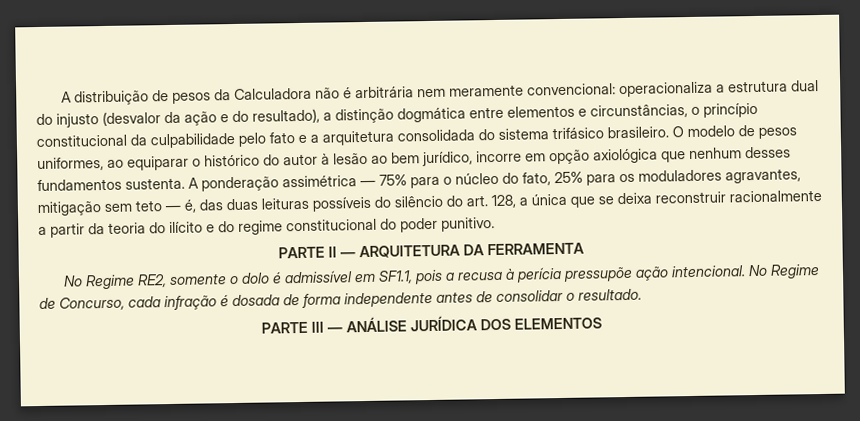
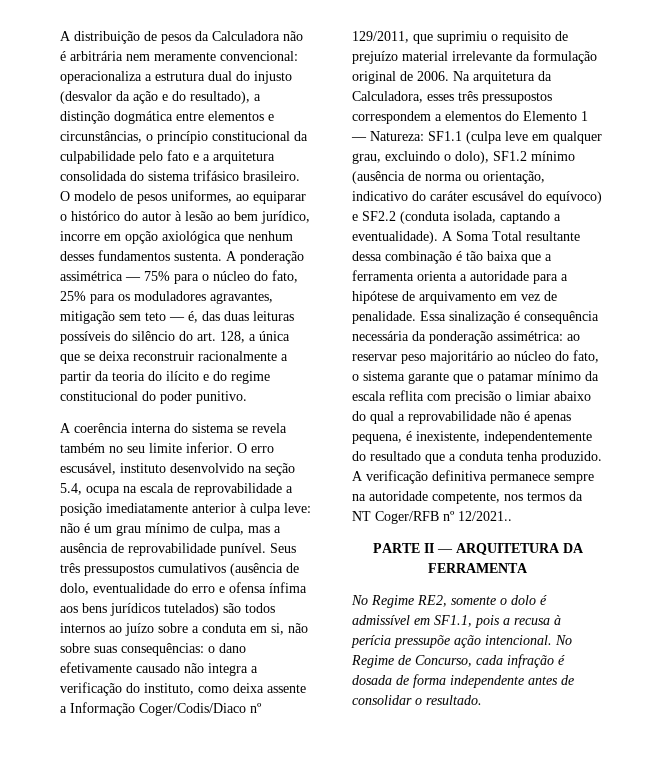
(495, 224) none -> [60,423,287,433] [60,442,274,453] [60,463,295,476] [60,483,293,496] [60,503,311,516] [60,523,281,536] [60,543,296,556] [60,563,299,576] [60,582,307,595] [60,603,275,616] [60,623,308,636] [60,643,246,656] [60,662,258,676] [60,682,306,696] [60,702,262,716] [352,31,568,44] [352,50,597,64] [352,71,552,84] [352,91,552,104] [352,111,588,124] [351,131,602,144] [352,151,575,164] [352,171,545,184] [352,191,602,204] [352,211,561,224] [352,231,580,244] [352,251,552,264] [352,270,568,284] [352,291,557,304] [352,311,599,324] [352,331,580,344] [352,350,599,364] [352,371,599,384] [352,390,591,404] [352,411,571,424] [352,431,592,444] [352,451,602,464] [352,470,594,484] [352,491,583,504] [352,511,512,524] // A coerência interna do sistema se revela também no seu limite inferior. O erro escusável, instituto desenvolvido na seção 5.4, ocupa na escala de reprovabilidade a posição imediatamente anterior à culpa leve: não é um grau mínimo de culpa, mas a ausência de reprovabilidade punível. Seus três pressupostos cumulativos (ausência de dolo, eventualidade do erro e ofensa ínfima aos bens jurídicos tutelados) são todos internos ao juízo sobre a conduta em si, não sobre suas consequências: o dano efetivamente causado não integra a verificação do instituto, como deixa assente a Informação Coger/Codis/Diaco nº 129/2011, que suprimiu o requisito de prejuízo material irrelevante da formulação original de 2006. Na arquitetura da Calculadora, esses três pressupostos correspondem a elementos do Elemento 1 — Natureza: SF1.1 (culpa leve em qualquer grau, excluindo o dolo), SF1.2 mínimo (ausência de norma ou orientação, indicativo do caráter escusável do equívoco) e SF2.2 (conduta isolada, captando a eventualidade). A Soma Total resultante dessa combinação é tão baixa que a ferramenta orienta a autoridade para a hipótese de arquivamento em vez de penalidade. Essa sinalização é consequência necessária da ponderação assimétrica: ao reservar peso majoritário ao núcleo do fato, o sistema garante que o patamar mínimo da escala reflita com precisão o limiar abaixo do qual a reprovabilidade não é apenas pequena, é inexistente, independentemente do resultado que a conduta tenha produzido. A verificação definitiva permanece sempre na autoridade competente, nos termos da NT Coger/RFB nº 12/2021..
[261,315,602,334] // PARTE III — ANÁLISE JURÍDICA DOS ELEMENTOS -> (482, 700) none

